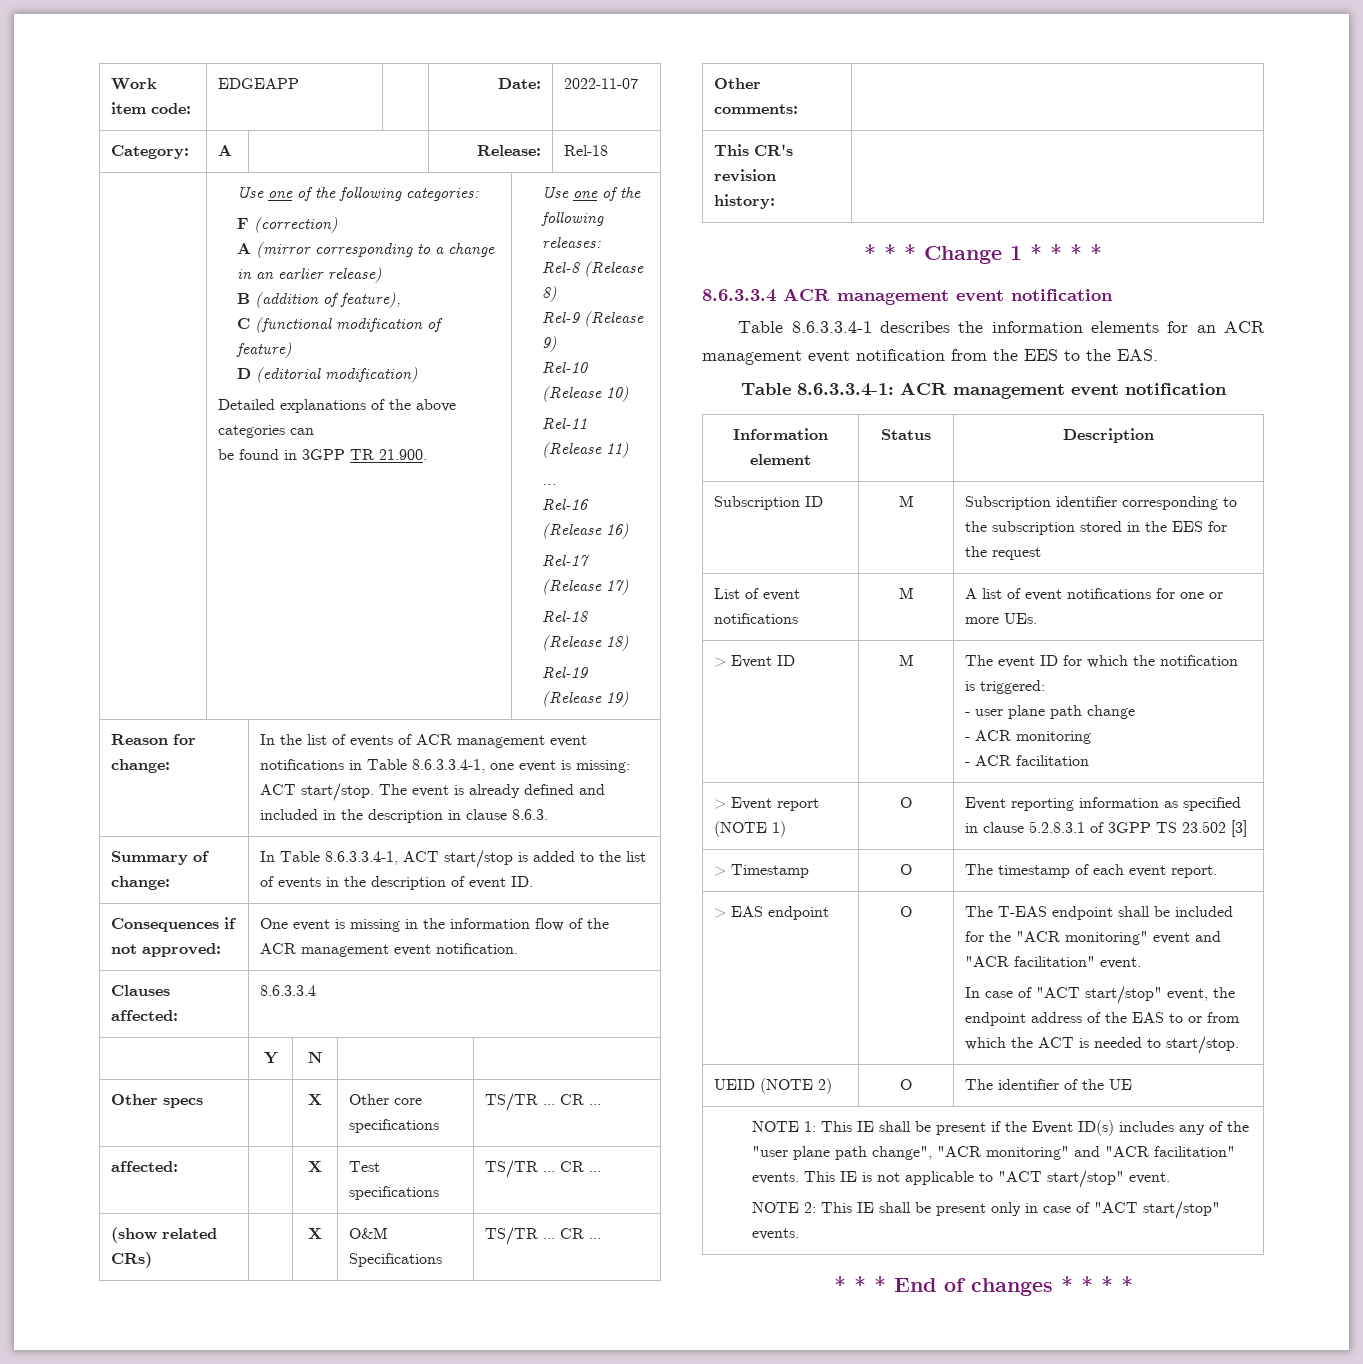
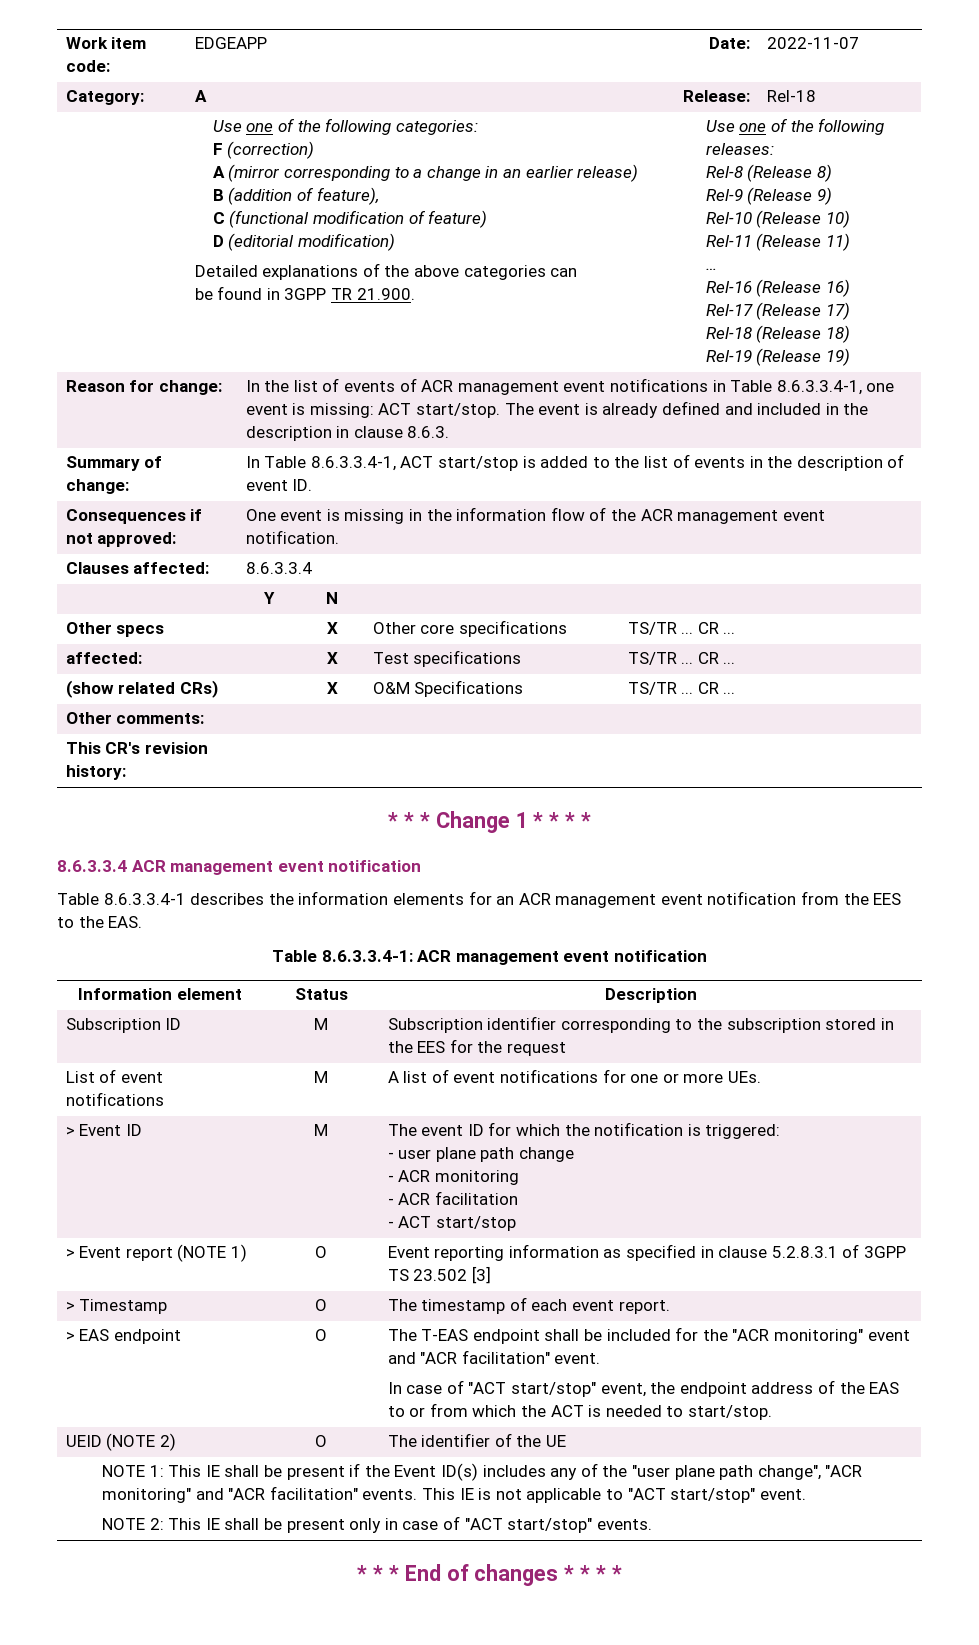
(1090, 760) none -> [387,1216,516,1231] // - ACT start/stop

